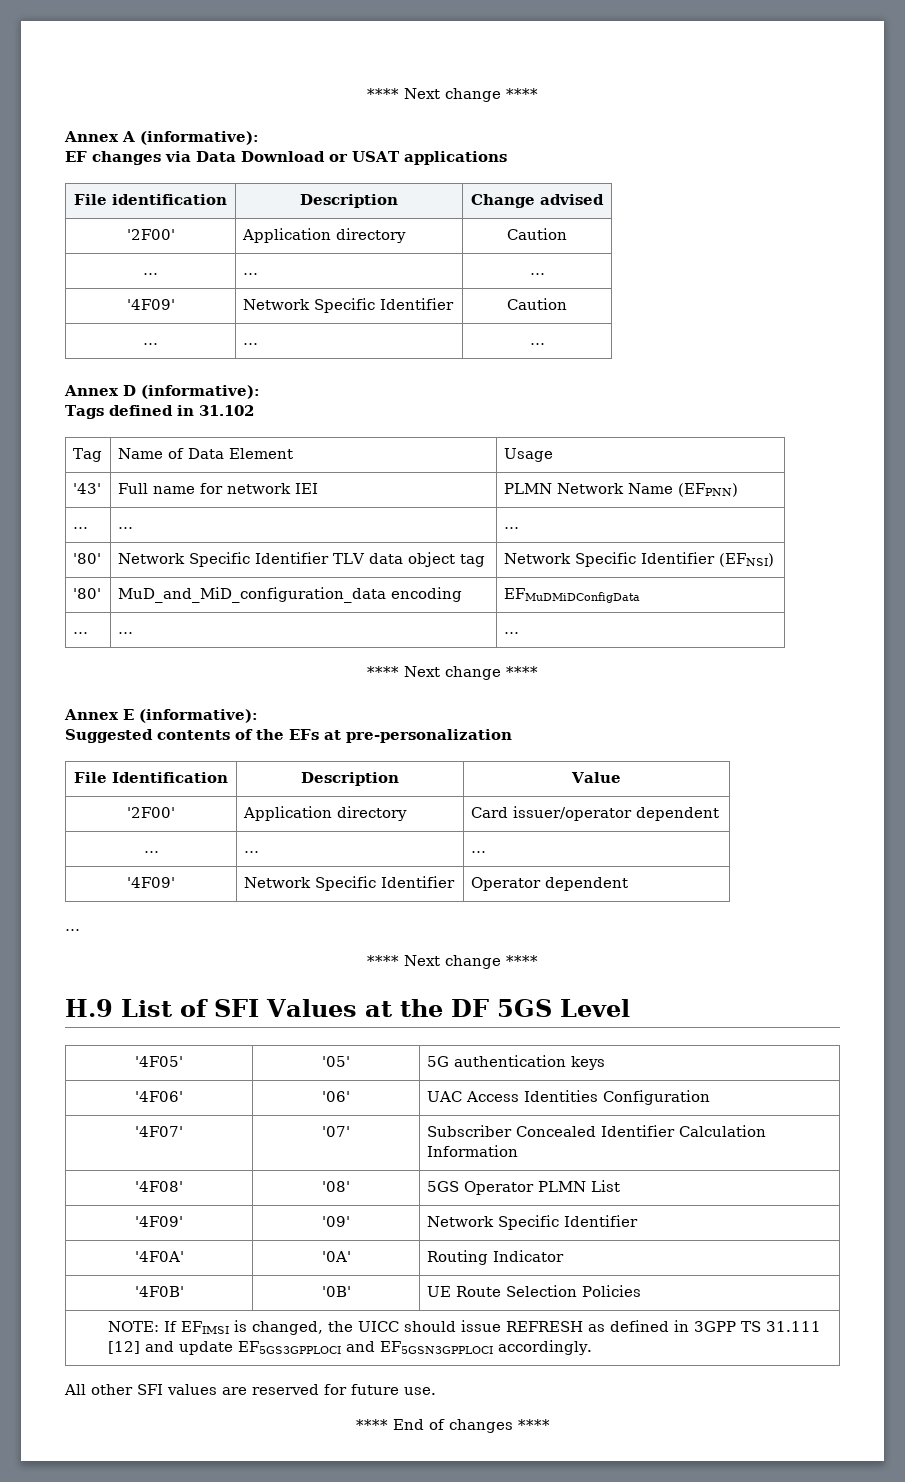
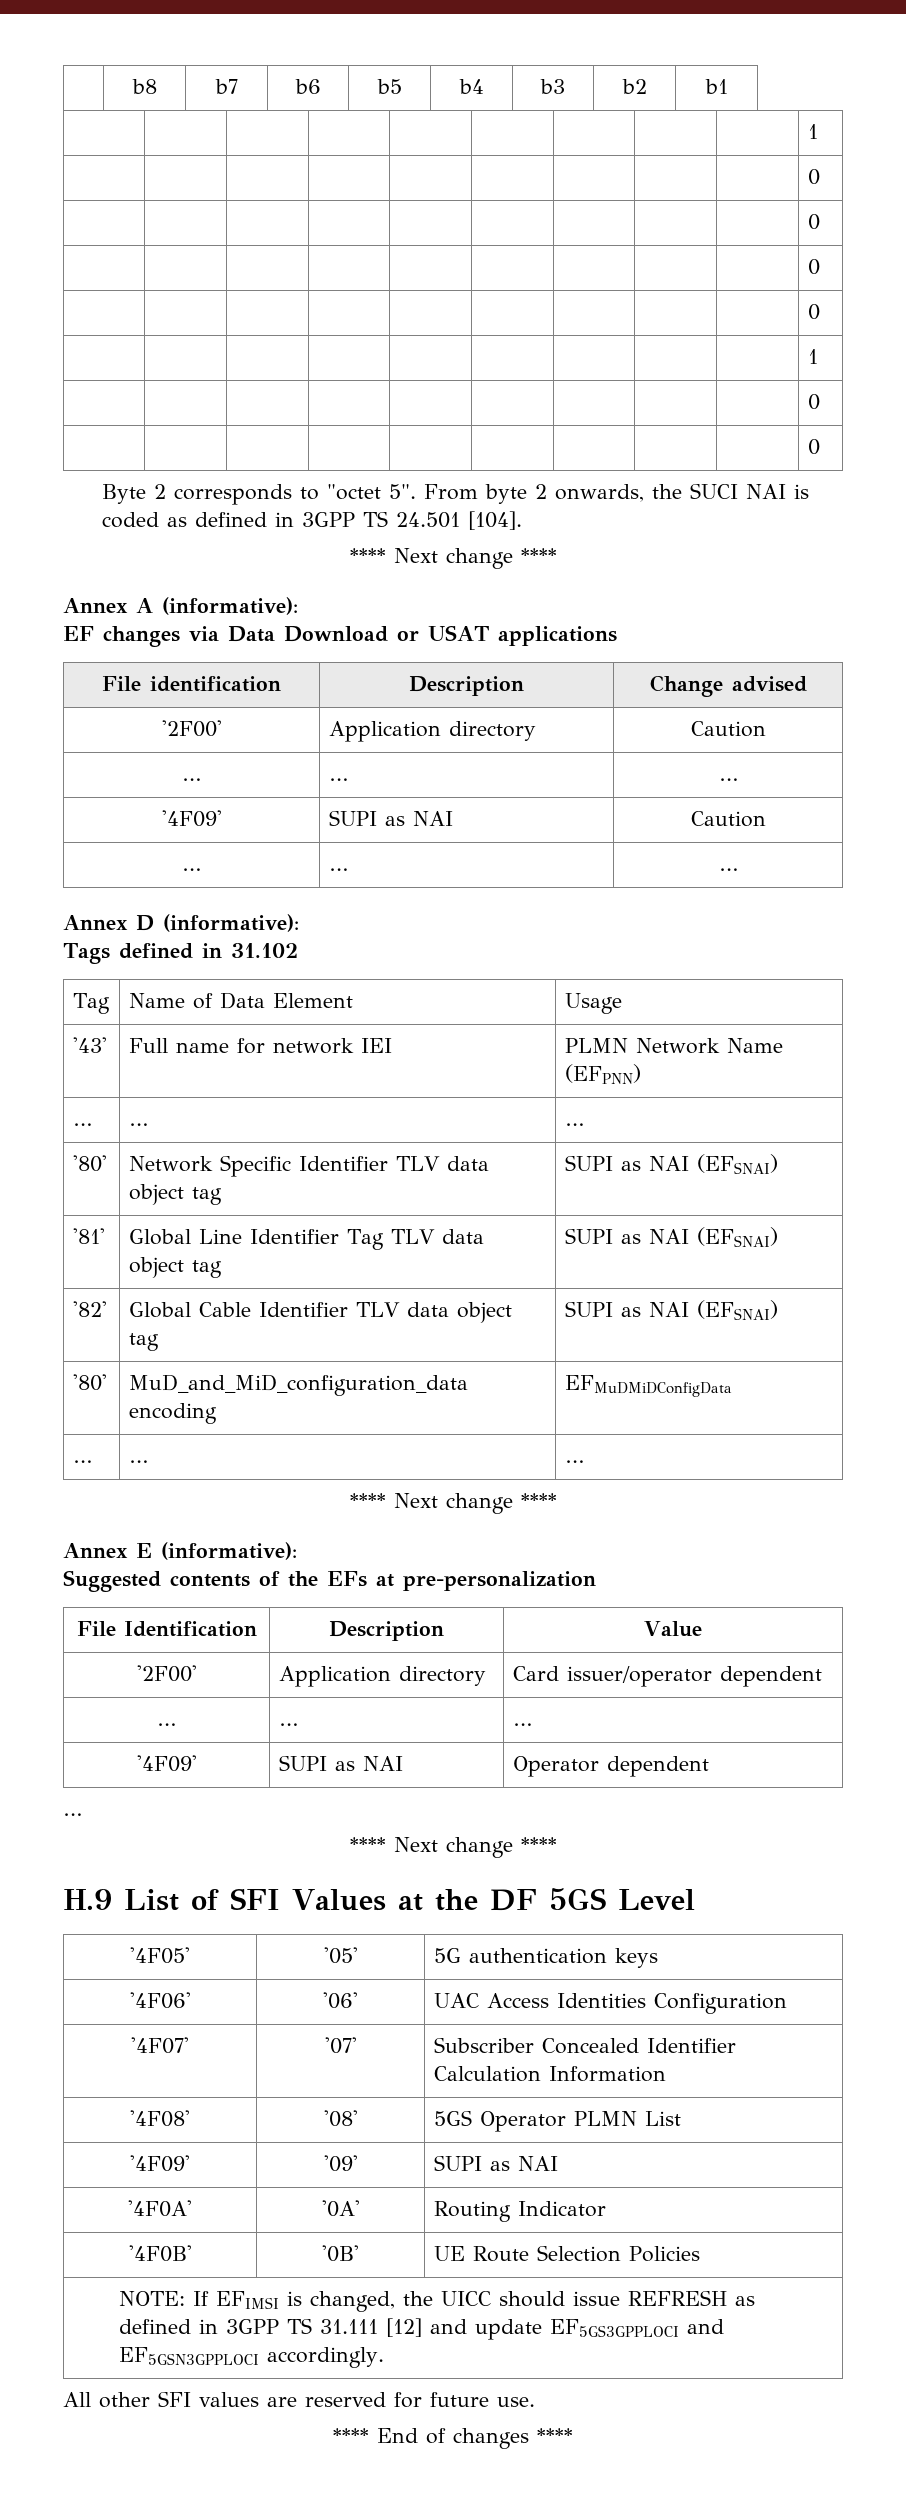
(367, 93) none -> [131,79,157,94] [214,79,238,94] [294,79,321,94] [376,79,402,94] [458,79,484,94] [540,79,565,94] [621,79,647,94] [704,79,728,94] [807,124,818,139] [807,169,820,185] [807,214,820,230] [807,259,820,275] [807,304,820,320] [807,349,818,364] [807,394,820,410] [807,439,820,455] [101,483,809,505] [101,511,522,530] | b8 | b7 | b6 | b5 | b4 | b3 | b2 | b1 // | | | | | | | | | 1 // | | | | | | | | | 0 // | | | | | | | | | 0 // | | | | | | | | | 0 // | | | | | | | | | 0 // | | | | | | | | | 1 // | | | | | | | | | 0 // | | | | | | | | | 0 // Byte 2 corresponds to "octet 5". From byte 2 onwards, the SUCI NAI is coded as defined in 3GPP TS 24.501 [104]. //
[242,298,454,313] Network Specific Identifier -> [328,810,453,826] SUPI as NAI
[503,552,774,567] Network Specific Identifier (EFNSI) -> [564,1154,778,1174] [72,1228,105,1244] [128,1229,484,1250] [128,1257,222,1278] [564,1227,778,1247] [72,1301,107,1317] [128,1302,512,1323] [128,1333,159,1351] [564,1300,778,1320] SUPI as NAI (EFSNAI) // '81' | Global Line Identifier Tag TLV data object tag | SUPI as NAI (EFSNAI) // '82' | Global Cable Identifier TLV data object tag | SUPI as NAI (EFSNAI)
[243,876,455,891] Network Specific Identifier -> [278,1755,403,1771] SUPI as NAI
[426,1215,638,1230] Network Specific Identifier -> [433,2155,558,2171] SUPI as NAI

